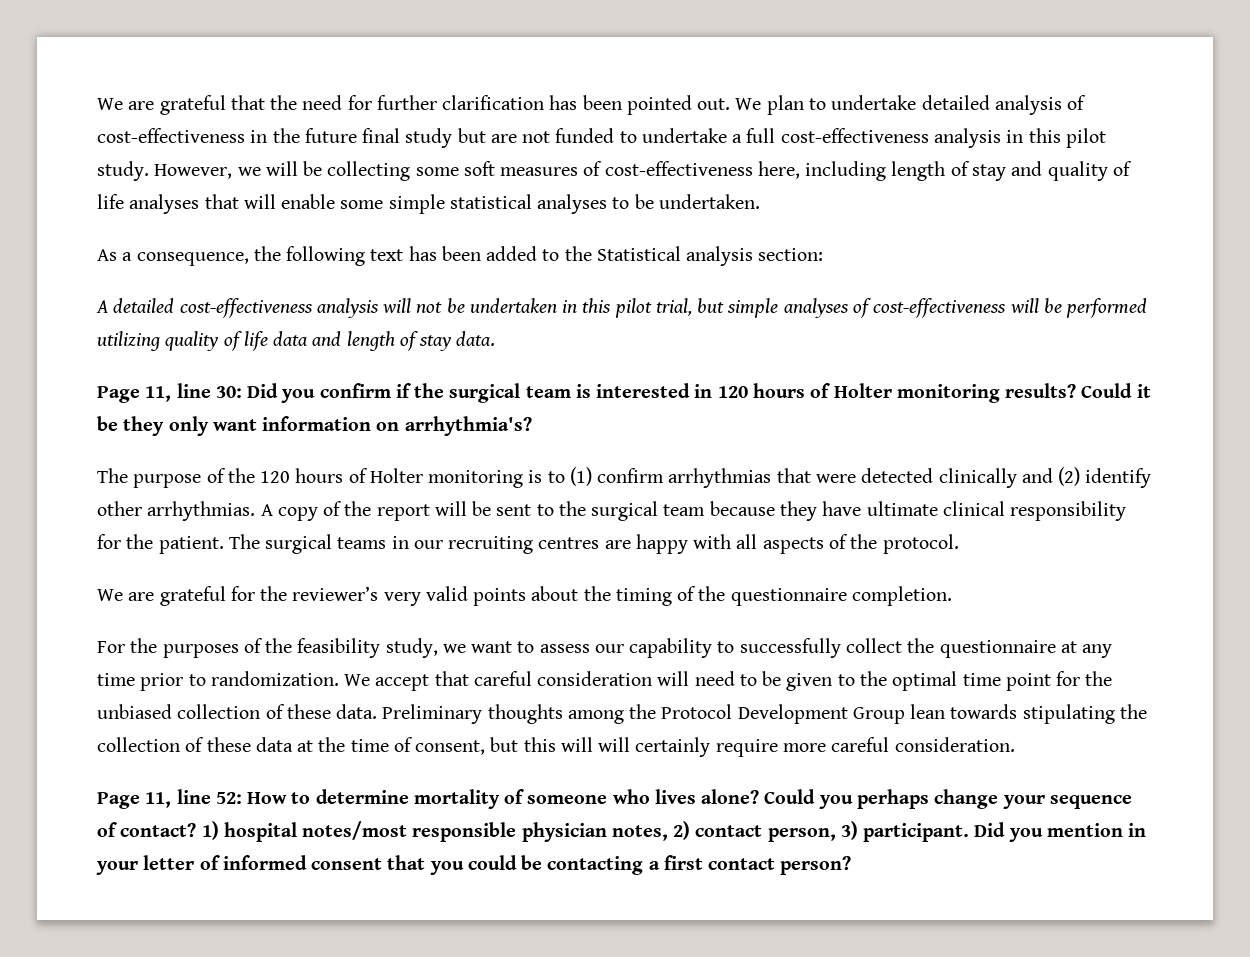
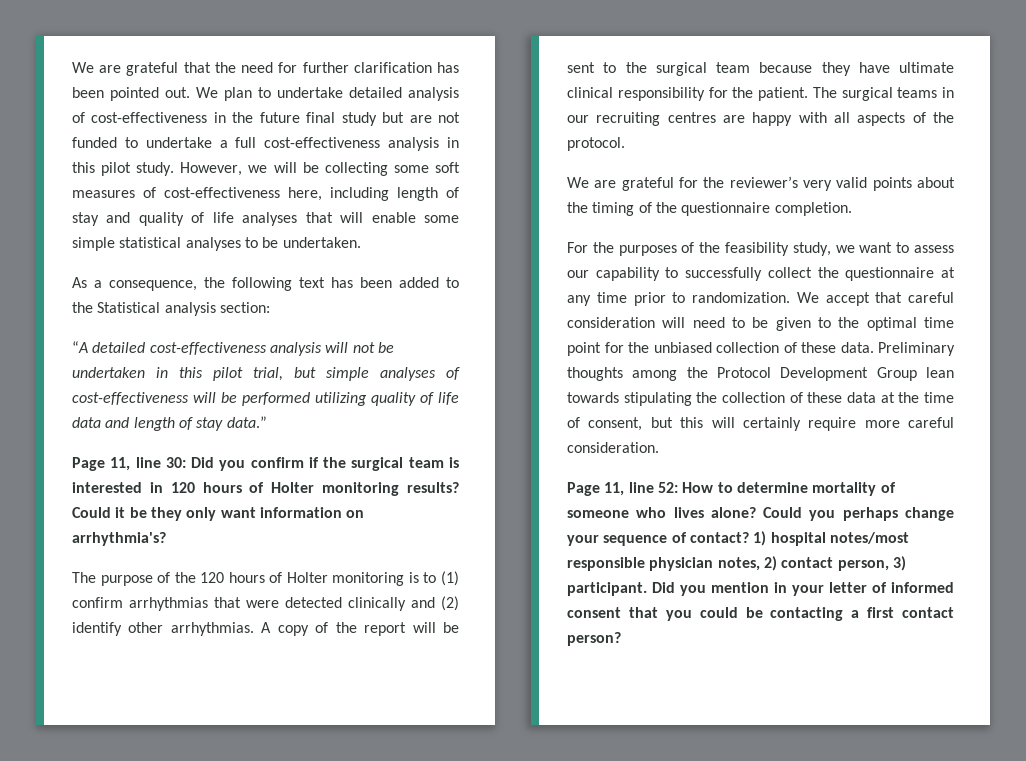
[96,300,108,313] A -> [72,341,88,353] “A
[456,331,496,346] data. -> [226,416,267,428] data.”
[598,737,631,752] will -> (735, 422) none

